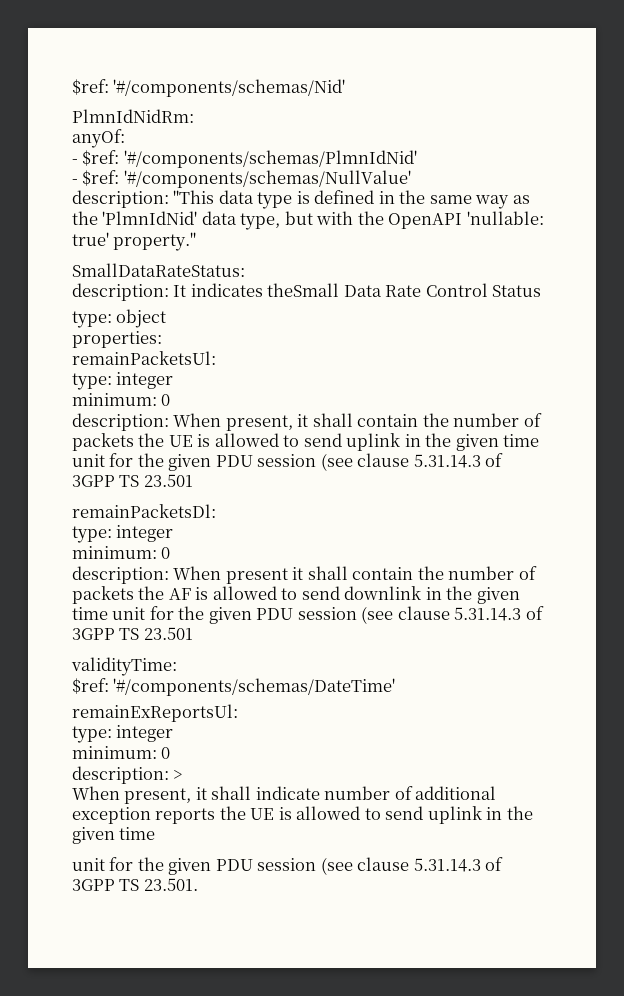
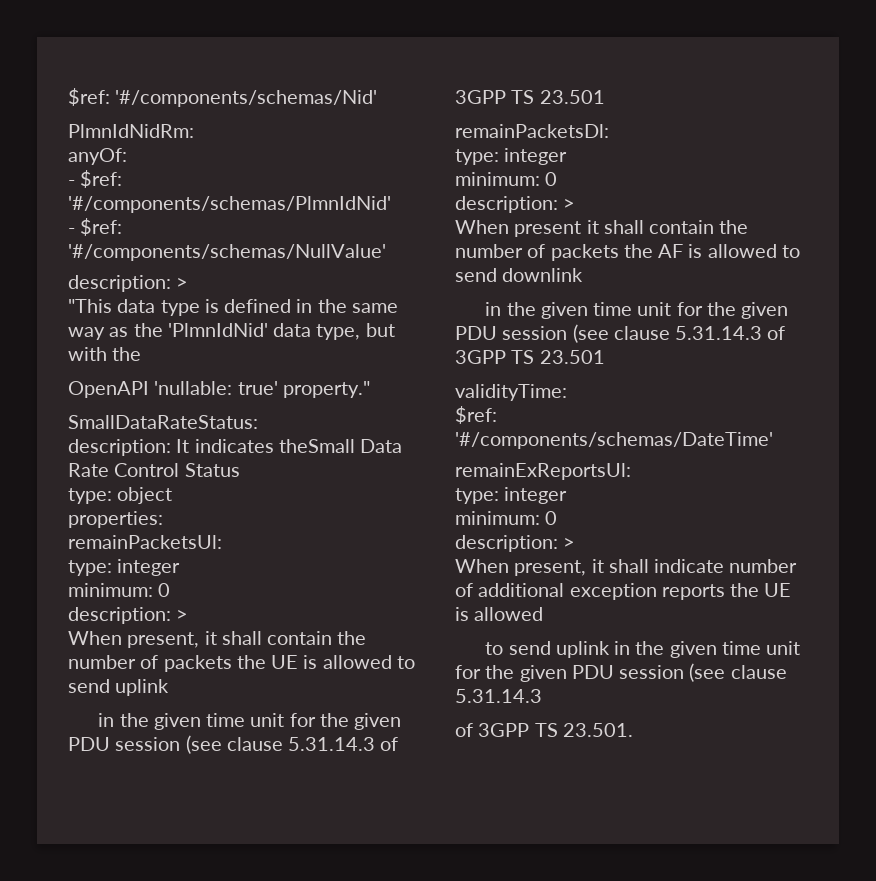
(169, 199) none -> [176,277,189,289] > //
(384, 218) none -> (142, 354) //
(169, 422) none -> [176,609,189,621] > //
(401, 442) none -> (170, 687) //
(169, 575) none -> [563,198,576,210] > //
(422, 593) none -> (584, 275) //
[364,806,533,824] [72,827,156,844] [72,857,481,875] to send uplink in the given time // unit for the given PDU session (see clause 5.31.14.3 -> [485,641,801,658] [455,663,787,682] [455,689,542,703] // to send uplink in the given time unit for the given PDU session (see clause 5.31.14.3 //

